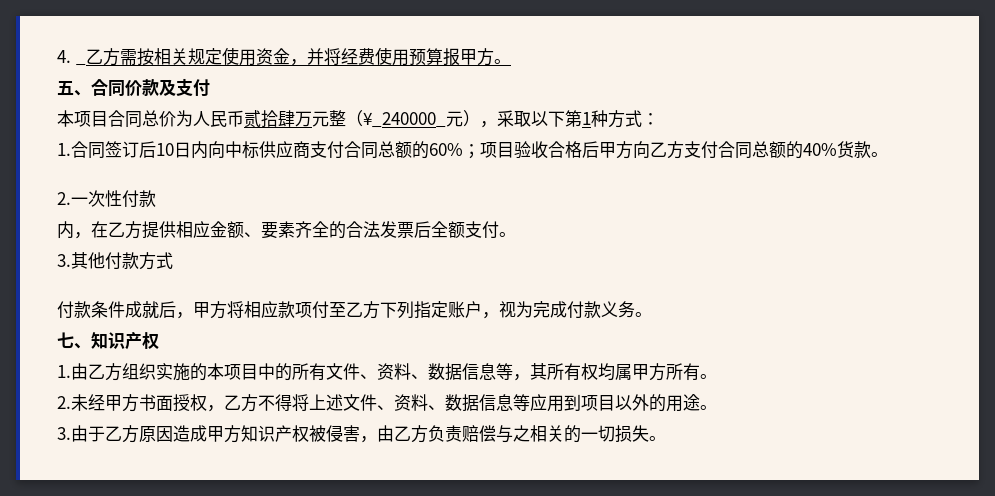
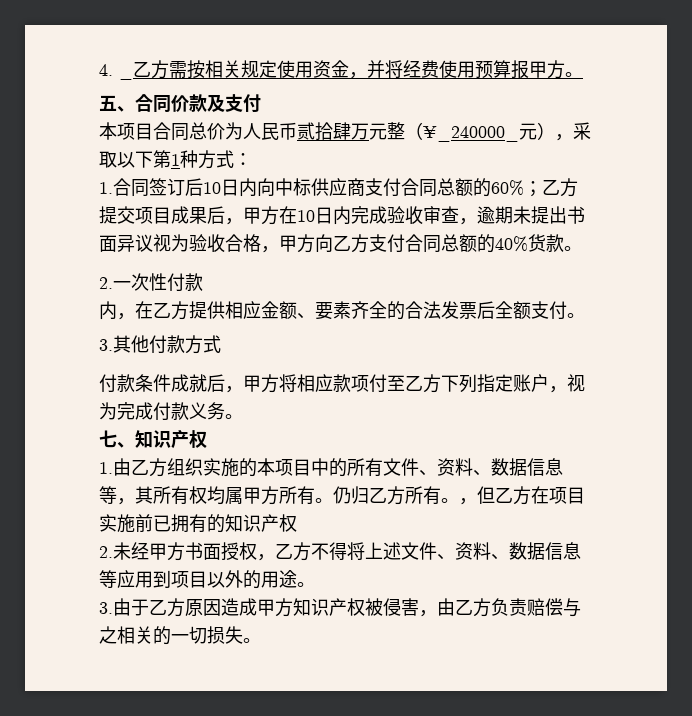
[480,142,514,158] 项目 -> [542,178,578,197] [99,206,585,225] [99,234,189,252] 乙方提交项目成果后，甲方在10日内完成验收审查，逾期未提出书面异议视为
[582,141,599,158] 后 -> [261,246,279,253] ，
(717, 376) none -> [333,486,585,505] [99,514,297,533] 仍归乙方所有。，但乙方在项目实施前已拥有的知识产权

